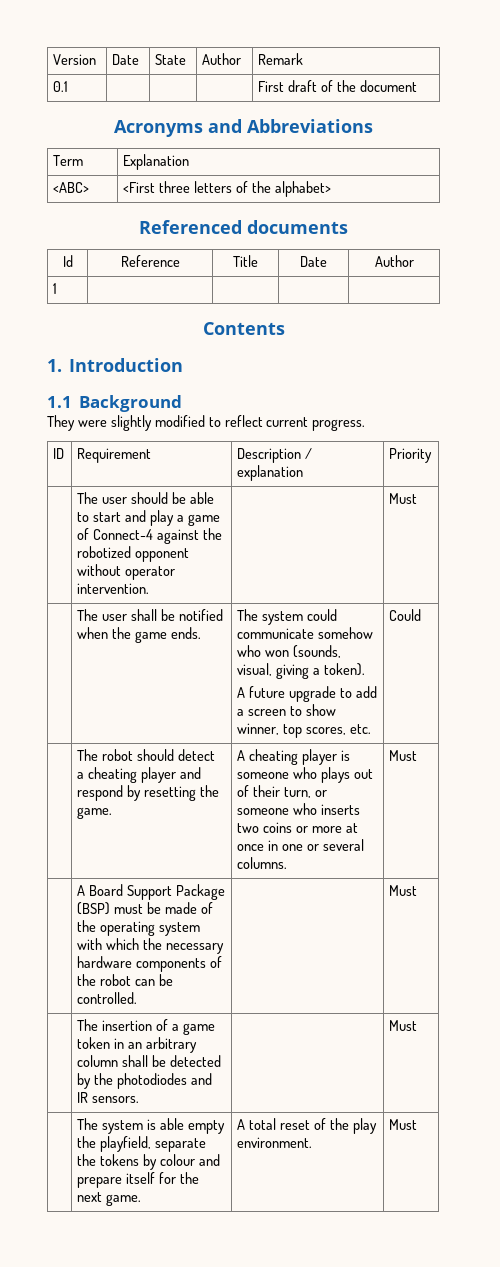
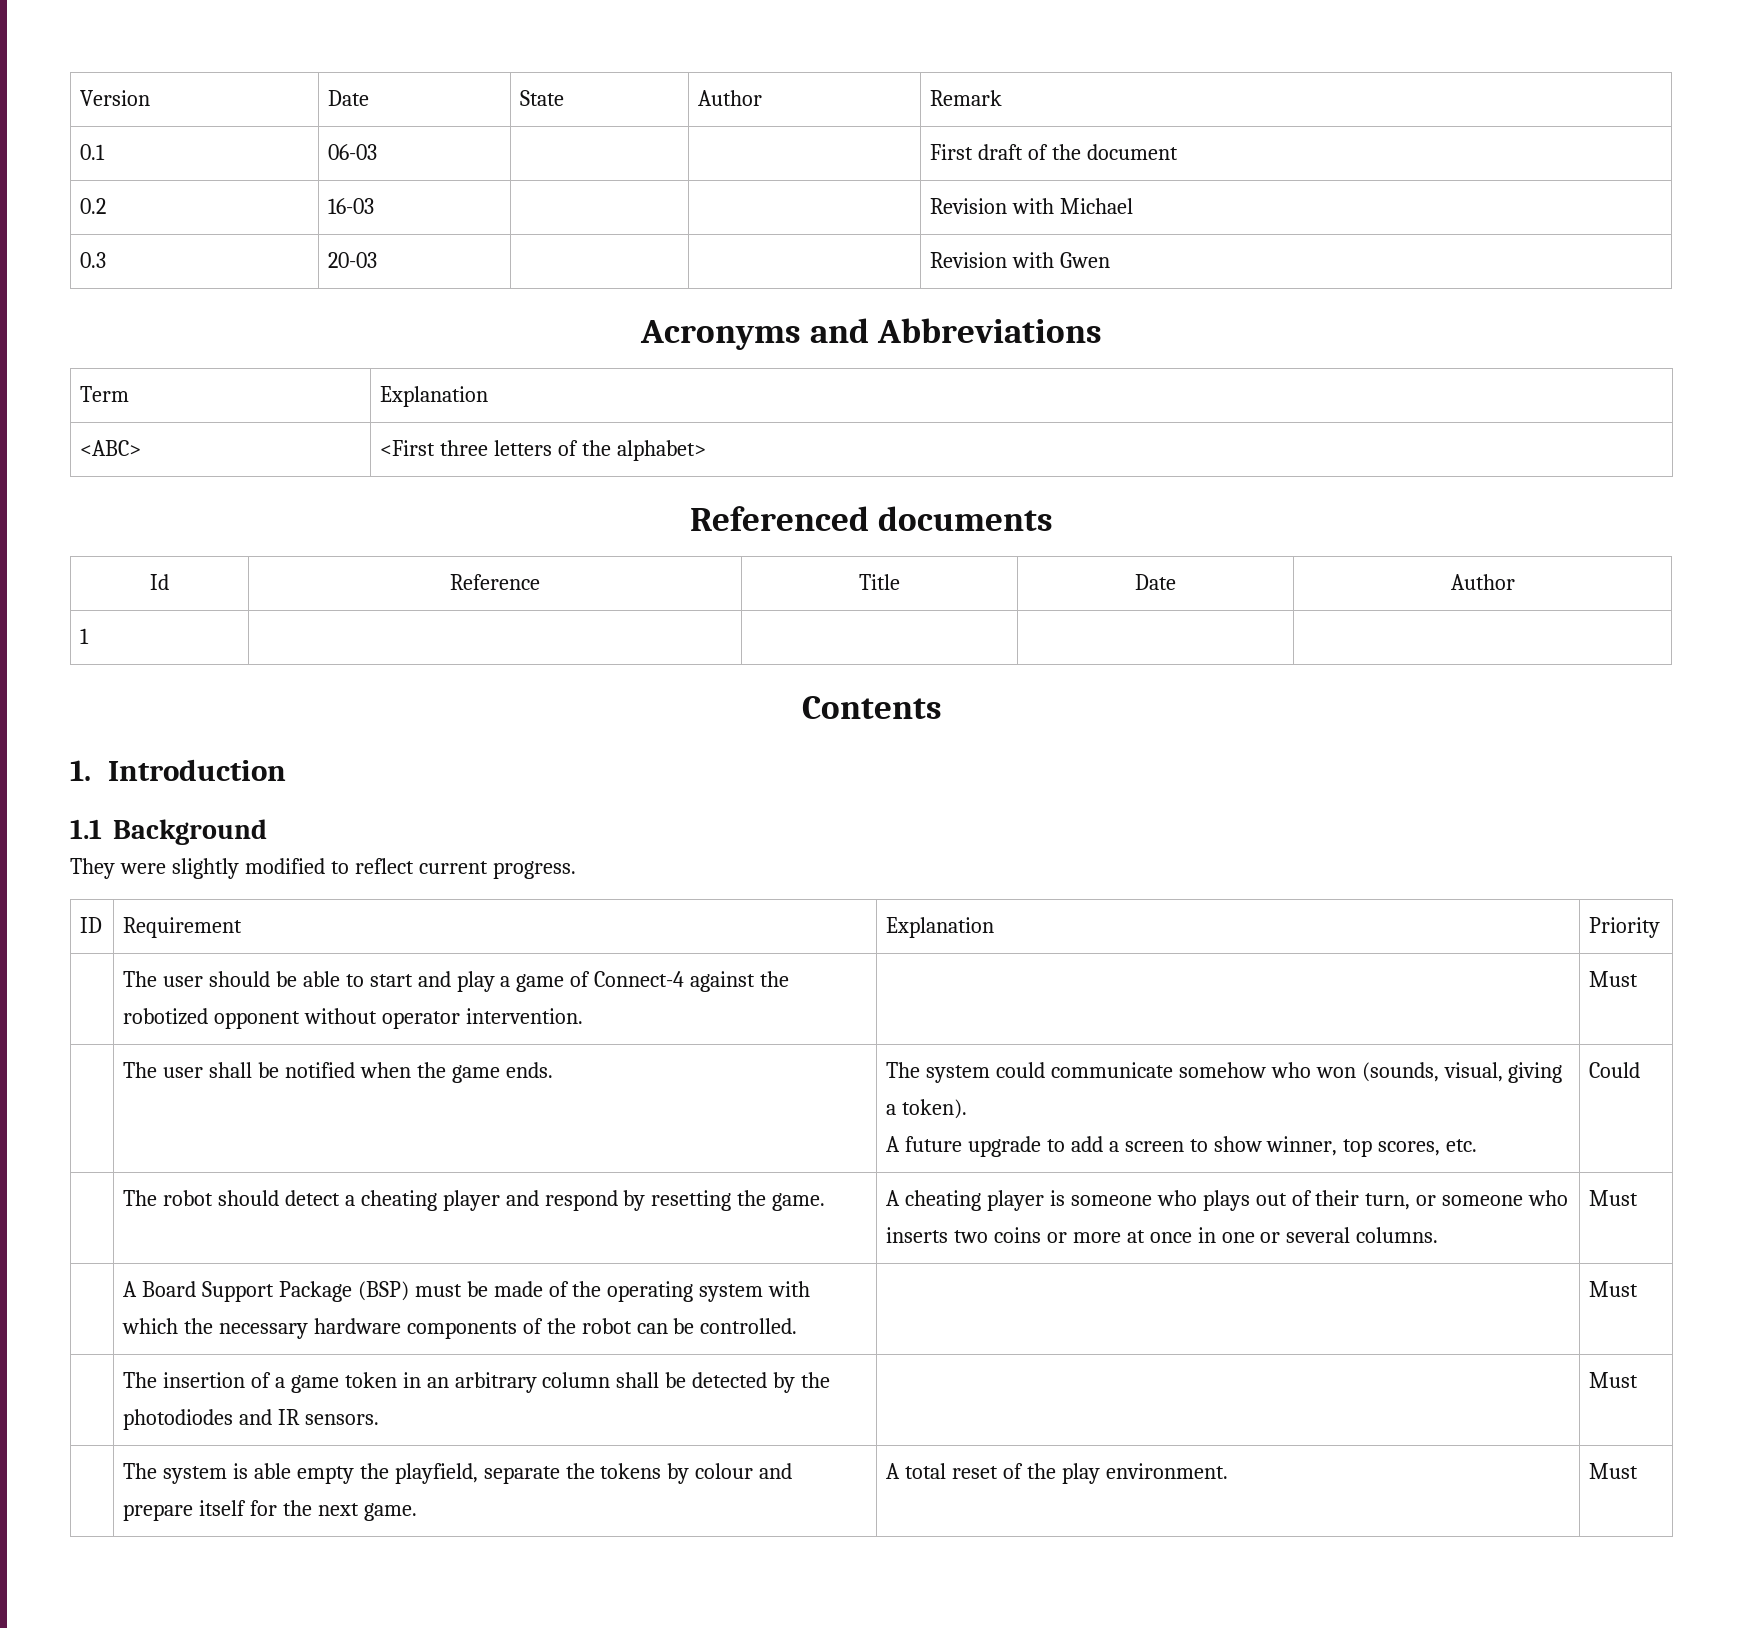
(69, 86) none -> [328,144,378,160] 06-03
(417, 86) none -> [80,198,107,214] [328,198,375,214] [930,198,1133,214] [80,252,107,268] [328,252,378,268] [930,252,1110,268] // 0.2 | 16-03 | | | Revision with Michael // 0.3 | 20-03 | | | Revision with Gwen
[237,448,313,463] [237,465,304,481] Description / explanation -> [886,917,995,938] Explanation

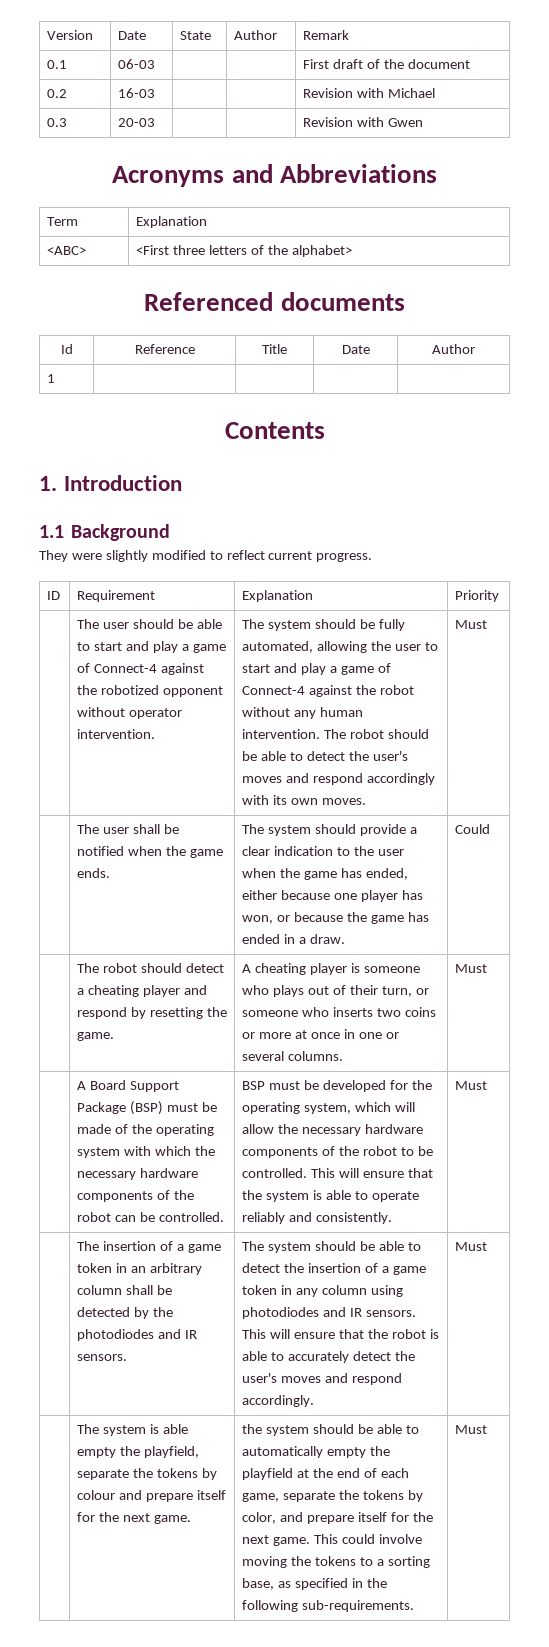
(583, 1016) none -> [242,619,405,631] [242,641,438,653] [242,663,391,675] [242,685,414,697] [242,707,363,719] [242,729,429,739] [242,751,408,761] [242,773,435,785] [242,795,366,805] The system should be fully automated, allowing the user to start and play a game of Connect-4 against the robot without any human intervention. The robot should be able to detect the user's moves and respond accordingly with its own moves.
[995,1062,1563,1083] [886,1099,967,1119] [886,1136,1478,1157] could communicate somehow who won (sounds, visual, giving a token). // A future upgrade to add a screen to show winner, top scores, etc. -> [314,824,417,836] [242,846,404,856] [242,868,408,880] [242,890,423,902] [242,912,429,924] [242,934,345,944] should provide a clear indication to the user when the game has ended, either because one player has won, or because the game has ended in a draw.
(798, 1326) none -> [242,1080,432,1092] [242,1102,415,1114] [242,1124,423,1136] [242,1146,433,1158] [242,1168,433,1178] [242,1190,419,1202] [242,1212,392,1224] BSP must be developed for the operating system, which will allow the necessary hardware components of the robot to be controlled. This will ensure that the system is able to operate reliably and consistently.
(379, 1419) none -> [242,1241,421,1253] [242,1263,426,1275] [242,1285,403,1297] [242,1307,416,1319] [242,1329,439,1339] [242,1351,415,1363] [242,1373,402,1385] [242,1395,315,1407] The system should be able to detect the insertion of a game token in any column using photodiodes and IR sensors. This will ensure that the robot is able to accurately detect the user's moves and respond accordingly.
[886,1463,1228,1484] A total reset of the play environment. -> [242,1424,419,1436] [242,1446,390,1458] [242,1468,409,1480] [242,1490,423,1502] [242,1512,433,1524] [242,1534,422,1546] [242,1556,430,1568] [242,1578,387,1590] [242,1600,414,1612] the system should be able to automatically empty the playfield at the end of each game, separate the tokens by color, and prepare itself for the next game. This could involve moving the tokens to a sorting base, as specified in the following sub-requirements.

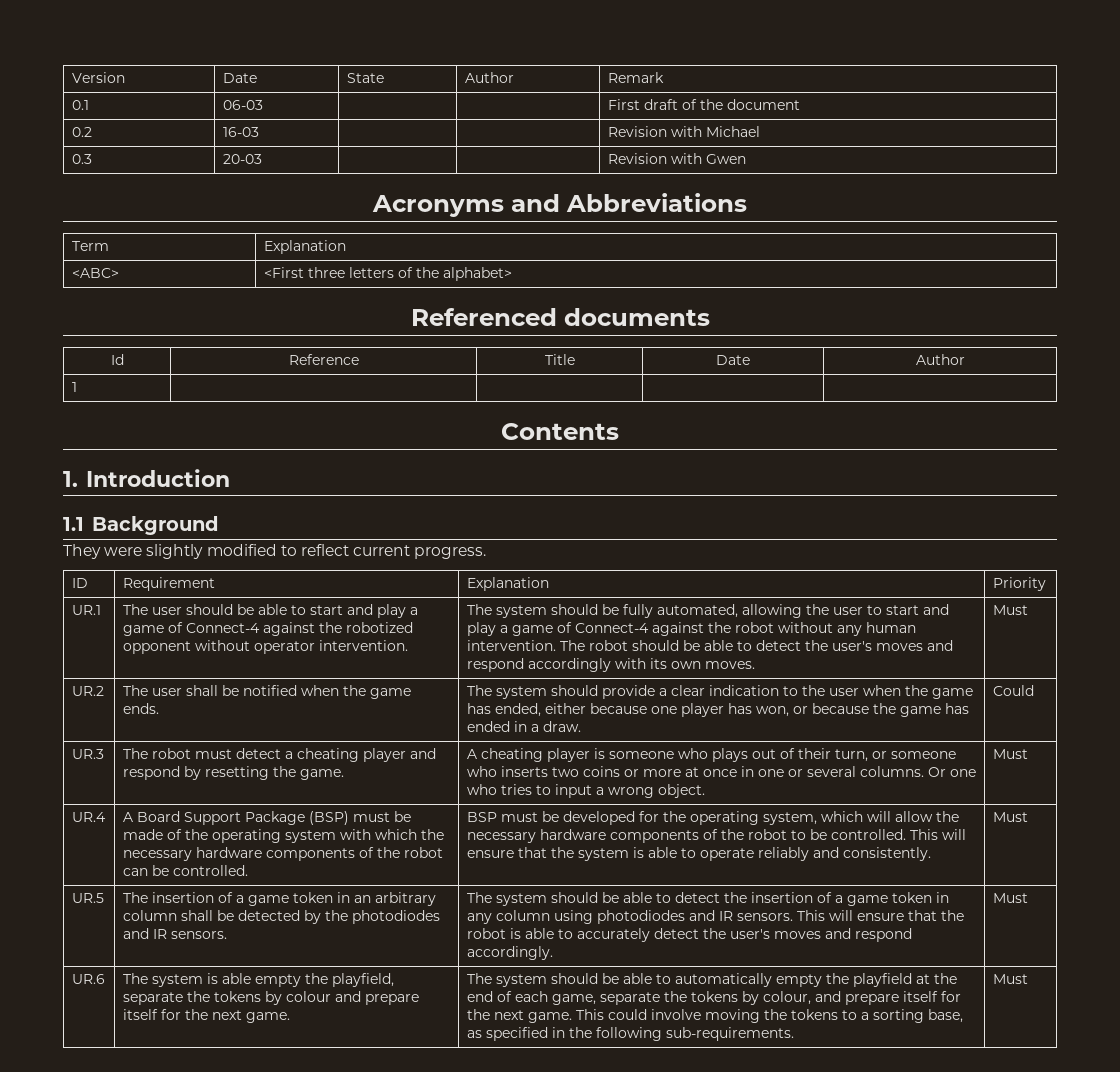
(500, 596) none -> [71,605,101,615] UR.1
(488, 624) none -> [71,686,104,696] UR.2
[77,963,182,973] | The robot should -> [71,749,104,759] [122,748,232,759] UR.3 | The robot must
[455,964,488,973] | Must // -> [927,767,976,777] [466,784,705,798] [992,749,1028,759] [71,812,106,822] Or one who tries to input a wrong object. | Must // UR.4
(488, 1085) none -> [71,893,104,903] UR.5
(488, 1246) none -> [71,974,105,984] UR.6
[242,1424,263,1434] the -> [466,973,492,984] The
[242,1512,277,1524] color, -> [762,991,811,1005] colour,

